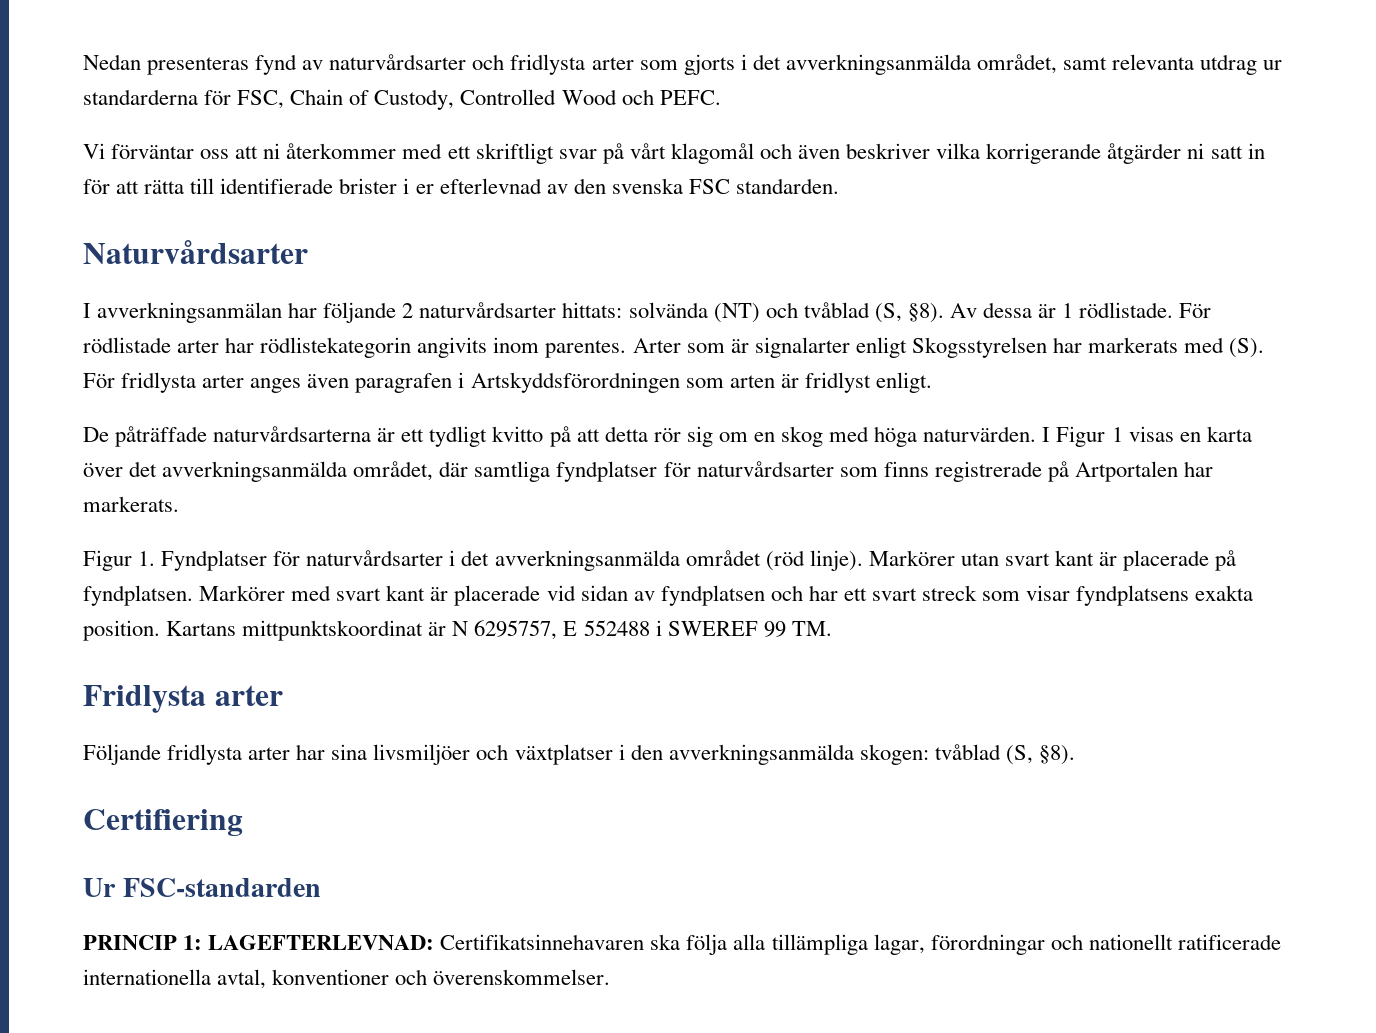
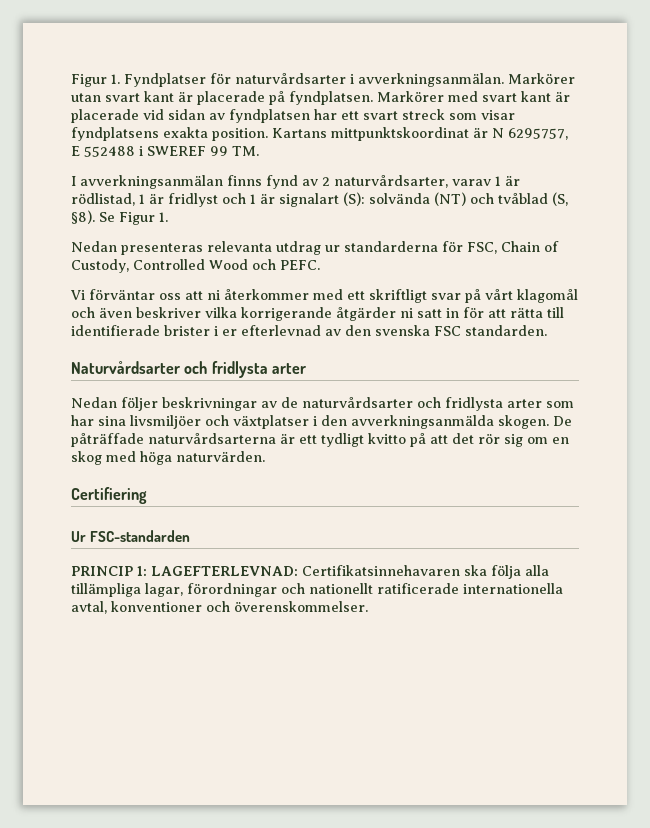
[83,54,1108,75] Nedan presenteras fynd av naturvårdsarter och fridlysta arter som gjorts i det avverkningsanmälda området, samt -> [71,73,575,87] [71,91,570,105] [71,109,515,123] [71,127,568,141] [71,146,259,157] [71,175,520,189] [71,192,568,207] [71,210,168,225] [71,241,203,255] Figur 1. Fyndplatser för naturvårdsarter i avverkningsanmälan. Markörer utan svart kant är placerade på fyndplatsen. Markörer med svart kant är placerade vid sidan av fyndplatsen har ett svart streck som visar fyndplatsens exakta position. Kartans mittpunktskoordinat är N 6295757, E 552488 i SWEREF 99 TM. // I avverkningsanmälan finns fynd av 2 naturvårdsarter, varav 1 är rödlistad, 1 är fridlyst och 1 är signalart (S): solvända (NT) och tvåblad (S, §8). Se Figur 1. // Nedan presenteras
[83,302,1212,323] [83,337,1265,358] [83,372,932,393] // I avverkningsanmälan har följande 2 naturvårdsarter hittats: solvända (NT) och tvåblad (S, §8). Av dessa är 1 rödlistade. För rödlistade arter har rödlistekategorin angivits inom parentes. Arter som är signalarter enligt Skogsstyrelsen har markerats med (S). För fridlysta arter anges även paragrafen i Artskyddsförordningen som arten är fridlyst enligt. // -> [184,361,306,378] [71,397,574,411] [71,415,549,429] och fridlysta arter // Nedan följer beskrivningar av de naturvårdsarter och fridlysta arter som har sina livsmiljöer och växtplatser i den avverkningsanmälda skogen.
[604,426,648,442] detta -> [452,433,474,444] det
[1042,426,1252,447] [83,461,1214,482] [83,496,179,512] [83,550,1237,571] [83,585,1254,606] [83,620,832,641] [83,685,283,713] [83,744,1076,765] I Figur 1 visas en karta över det avverkningsanmälda området, där samtliga fyndplatser för naturvårdsarter som finns registrerade på Artportalen har markerats. // Figur 1. Fyndplatser för naturvårdsarter i det avverkningsanmälda området (röd linje). Markörer utan svart kant är placerade på fyndplatsen. Markörer med svart kant är placerade vid sidan av fyndplatsen och har ett svart streck som visar fyndplatsens exakta position. Kartans mittpunktskoordinat är N 6295757, E 552488 i SWEREF 99 TM. // Fridlysta arter // Följande fridlysta arter har sina livsmiljöer och växtplatser i den avverkningsanmälda skogen: tvåblad (S, §8). -> (265, 456) none

